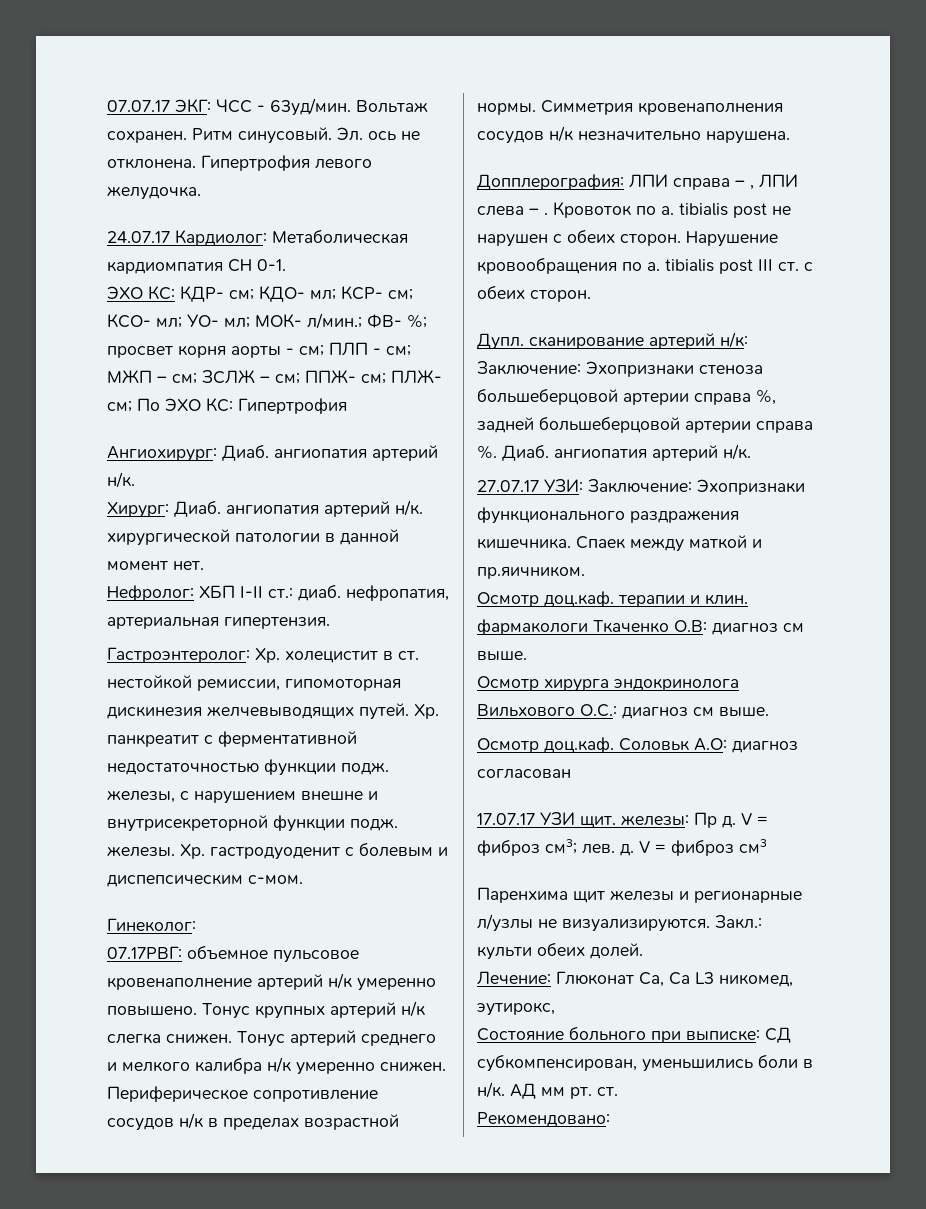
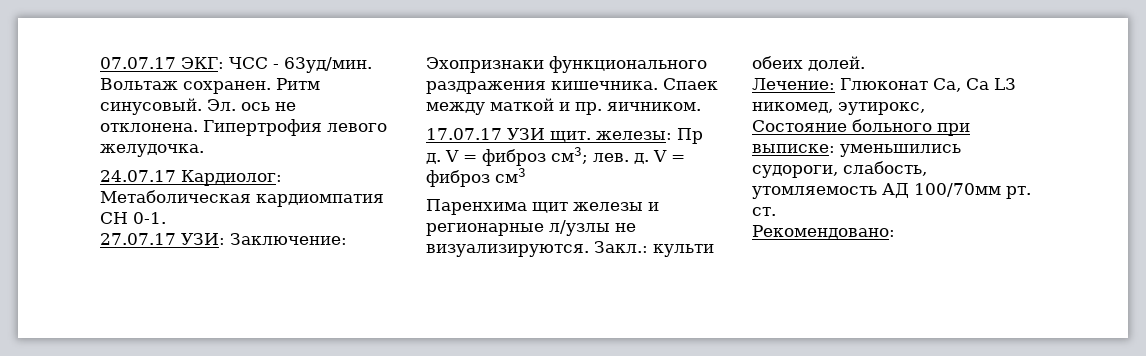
[107,285,413,302] [107,313,427,329] [107,342,411,358] [107,369,442,384] [107,397,347,414] [107,444,438,462] [107,472,135,488] [107,500,423,518] [107,529,399,546] [107,561,204,570] [107,584,449,601] [107,617,330,629] [107,647,419,663] [107,675,401,691] [107,703,439,720] [107,731,357,747] [107,759,389,776] [107,790,378,804] [107,815,398,832] [107,842,448,860] [107,874,303,887] [107,918,196,932] [107,945,359,963] [107,973,436,991] [107,1001,426,1019] [107,1030,436,1047] [107,1057,446,1075] [107,1086,378,1102] [107,1113,399,1131] [477,100,783,115] [477,126,790,144] [477,174,798,190] [477,201,791,218] [477,229,778,247] [477,257,813,274] [477,285,591,302] [477,332,748,350] [477,361,763,377] [477,388,776,405] [477,416,813,433] [477,444,751,461] // ЭХО КС: КДР- см; КДО- мл; КСР- см; КСО- мл; УО- мл; МОК- л/мин.; ФВ- %; просвет корня аорты - см; ПЛП - см; МЖП – см; ЗСЛЖ – см; ППЖ- см; ПЛЖ- см; По ЭХО КС: Гипертрофия // Ангиохирург: Диаб. ангиопатия артерий н/к. // Хирург: Диаб. ангиопатия артерий н/к. хирургической патологии в данной момент нет. // Нефролог: ХБП I-II ст.: диаб. нефропатия, артериальная гипертензия. // Гастроэнтеролог: Хр. холецистит в ст. нестойкой ремиссии, гипомоторная дискинезия желчевыводящих путей. Хр. панкреатит с ферментативной недостаточностью функции подж. железы, с нарушением внешне и внутрисекреторной функции подж. железы. Хр. гастродуоденит с болевым и диспепсическим с-мом. // Гинеколог: // 07.17РВГ: объемное пульсовое кровенаполнение артерий н/к умеренно повышено. Тонус крупных артерий н/к слегка снижен. Тонус артерий среднего и мелкого калибра н/к умеренно снижен. Периферическое сопротивление сосудов н/к в пределах возрастной нормы. Симметрия кровенаполнения сосудов н/к незначительно нарушена. // Допплерография: ЛПИ справа – , ЛПИ слева – . Кровоток по а. tibialis роst не нарушен с обеих сторон. Нарушение кровообращения по а. tibialis роst III ст. с обеих сторон. // Дупл. сканирование артерий н/к: Заключение: Эхопризнаки стеноза большеберцовой артерии справа %, задней большеберцовой артерии справа %. Диаб. ангиопатия артерий н/к. -> (166, 218) none
[477,566,585,579] [477,591,748,607] [477,619,804,635] [477,651,527,660] [477,676,739,692] [477,704,769,719] [477,737,798,753] [477,769,571,779] пр.яичником. // Осмотр доц.каф. терапии и клин. фармакологи Ткаченко О.В: диагноз см выше. // Осмотр хирурга эндокринолога Вильхового О.С.: диагноз см выше. // Осмотр доц.каф. Соловьк А.О: диагноз согласован -> [575,102,701,115] пр. яичником.
[765,1027,791,1043] [477,1054,813,1072] [477,1082,565,1099] СД субкомпенсирован, уменьшились боли в н/к. АД мм -> [840,144,961,157] [752,161,927,178] [752,183,1001,199] уменьшились судороги, слабость, утомляемость АД 100/70мм

